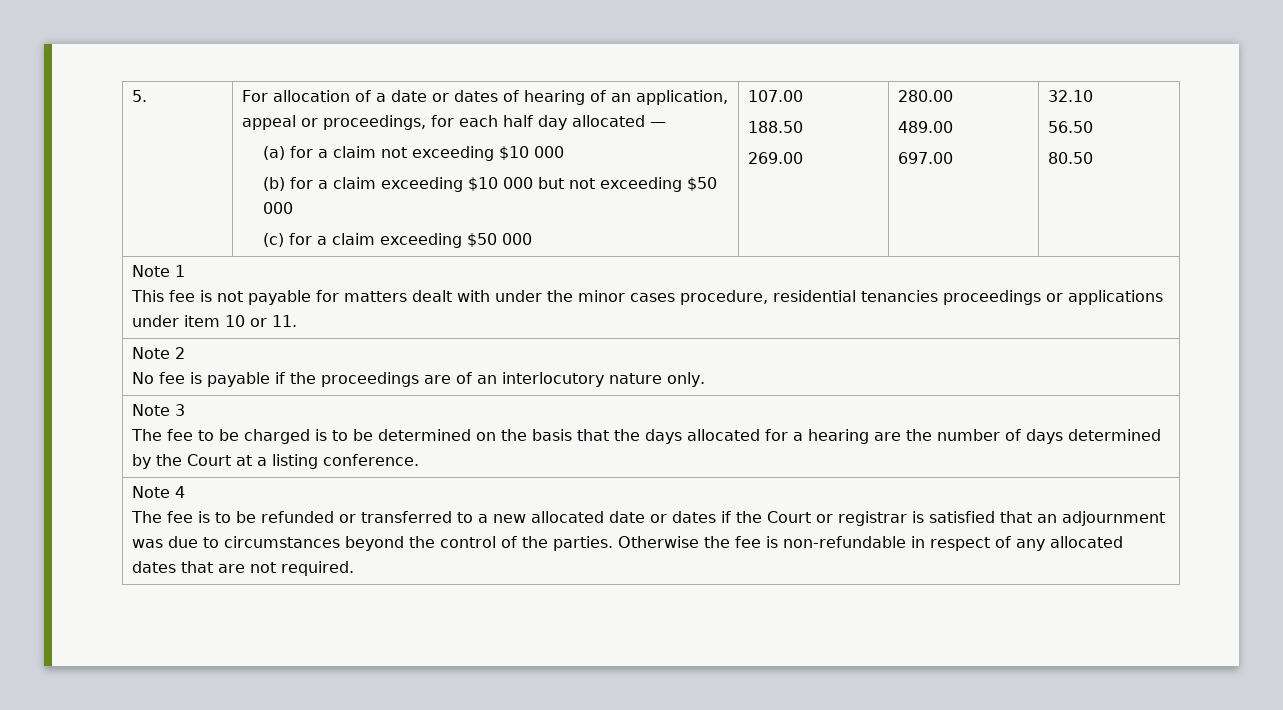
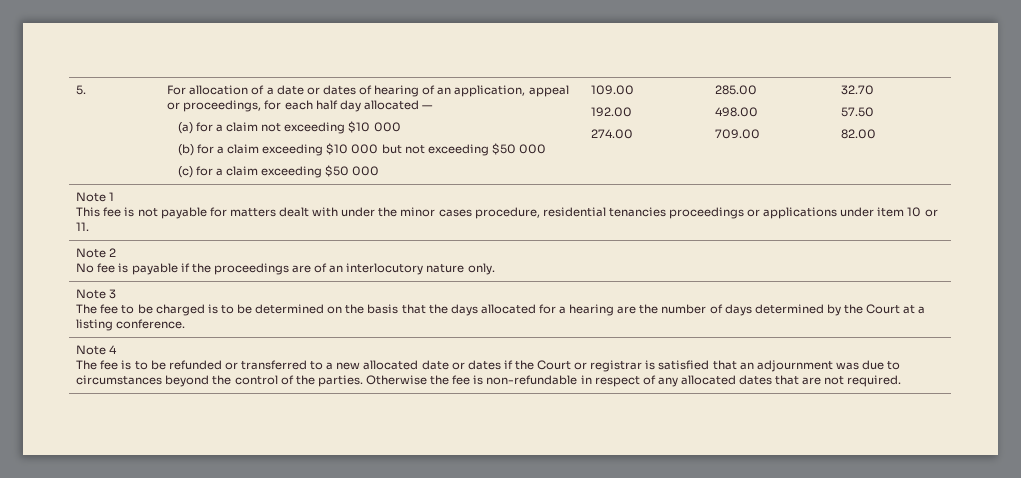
[747,90,803,102] [747,121,803,133] [747,152,803,164] [897,90,953,102] [897,121,953,133] [897,152,953,164] [1047,90,1093,102] [1047,121,1093,133] [1047,152,1093,164] 107.00 // 188.50 // 269.00 | 280.00 // 489.00 // 697.00 | 32.10 // 56.50 // 80.50 -> [591,85,635,95] [591,107,633,117] [591,129,634,139] [715,85,758,95] [715,107,759,117] [715,129,761,139] [841,85,875,95] [841,107,875,117] [841,129,877,139] 109.00 // 192.00 // 274.00 | 285.00 // 498.00 // 709.00 | 32.70 // 57.50 // 82.00

